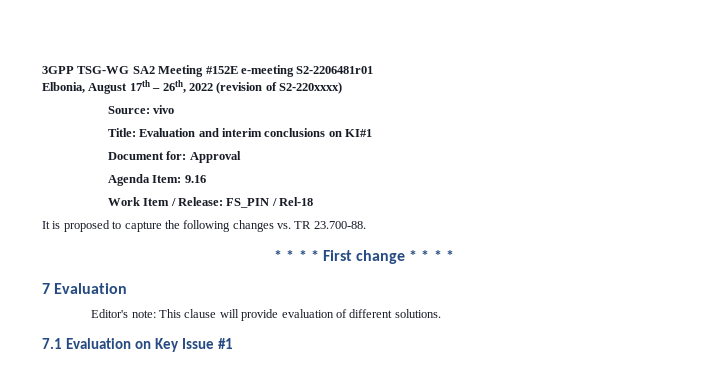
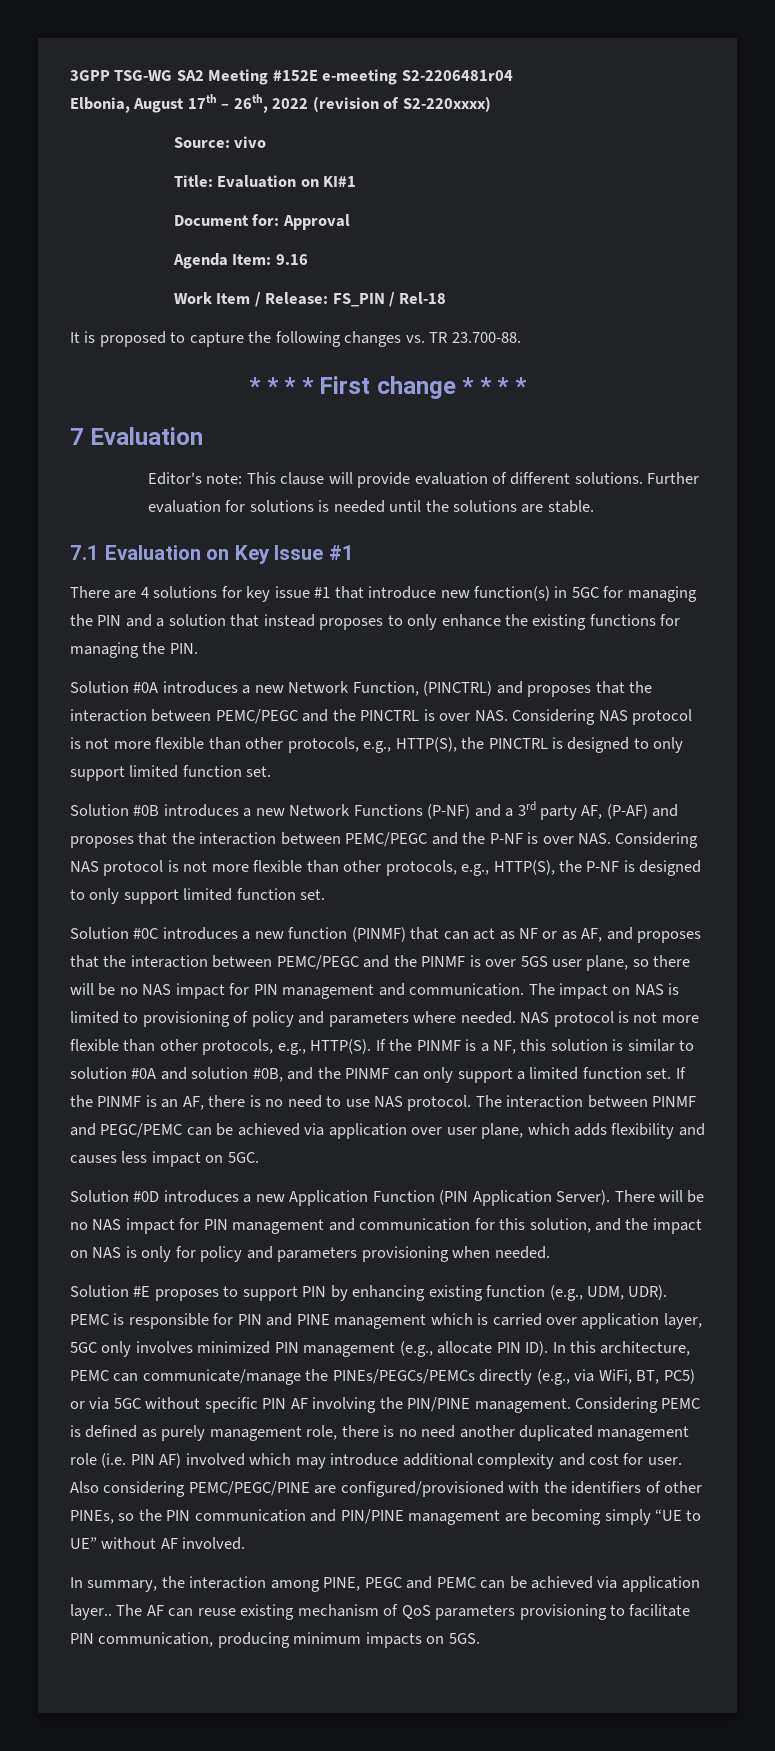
[296,66,374,74] S2-2206481r01 -> [401,70,513,81] S2-2206481r04
[198,128,326,137] and interim conclusions -> (297, 181) none
(441, 313) none -> [647,472,700,484] [147,500,594,513] Further evaluation for solutions is needed until the solutions are stable.
(233, 343) none -> [70,586,697,602] [70,614,681,630] [70,642,198,658] [70,681,653,697] [70,709,693,725] [70,737,684,753] [70,765,272,781] [70,801,679,820] [70,832,699,848] [70,860,702,876] [70,888,326,904] [70,927,702,943] [70,955,691,971] [70,983,680,999] [70,1011,699,1027] [70,1039,695,1055] [70,1067,686,1083] [70,1095,697,1111] [70,1123,705,1139] [70,1151,259,1167] [70,1190,705,1206] [70,1218,702,1234] [70,1246,550,1262] [70,1285,668,1301] [70,1313,702,1329] [70,1341,691,1357] [70,1369,695,1385] [70,1397,701,1413] [70,1425,690,1441] [70,1453,682,1469] [70,1481,703,1497] [70,1509,702,1525] [70,1537,246,1550] [70,1576,700,1592] [70,1604,691,1620] [70,1632,480,1648] // There are 4 solutions for key issue #1 that introduce new function(s) in 5GC for managing the PIN and a solution that instead proposes to only enhance the existing functions for managing the PIN. // Solution #0A introduces a new Network Function, (PINCTRL) and proposes that the interaction between PEMC/PEGC and the PINCTRL is over NAS. Considering NAS protocol is not more flexible than other protocols, e.g., HTTP(S), the PINCTRL is designed to only support limited function set. // Solution #0B introduces a new Network Functions (P-NF) and a 3rd party AF, (P-AF) and proposes that the interaction between PEMC/PEGC and the P-NF is over NAS. Considering NAS protocol is not more flexible than other protocols, e.g., HTTP(S), the P-NF is designed to only support limited function set. // Solution #0C introduces a new function (PINMF) that can act as NF or as AF, and proposes that the interaction between PEMC/PEGC and the PINMF is over 5GS user plane, so there will be no NAS impact for PIN management and communication. The impact on NAS is limited to provisioning of policy and parameters where needed. NAS protocol is not more flexible than other protocols, e.g., HTTP(S). If the PINMF is a NF, this solution is similar to solution #0A and solution #0B, and the PINMF can only support a limited function set. If the PINMF is an AF, there is no need to use NAS protocol. The interaction between PINMF and PEGC/PEMC can be achieved via application over user plane, which adds flexibility and causes less impact on 5GC. // Solution #0D introduces a new Application Function (PIN Application Server). There will be no NAS impact for PIN management and communication for this solution, and the impact on NAS is only for policy and parameters provisioning when needed. // Solution #E proposes to support PIN by enhancing existing function (e.g., UDM, UDR). PEMC is responsible for PIN and PINE management which is carried over application layer, 5GC only involves minimized PIN management (e.g., allocate PIN ID). In this architecture, PEMC can communicate/manage the PINEs/PEGCs/PEMCs directly (e.g., via WiFi, BT, PC5) or via 5GC without specific PIN AF involving the PIN/PINE management. Considering PEMC is defined as purely management role, there is no need another duplicated management role (i.e. PIN AF) involved which may introduce additional complexity and cost for user. Also considering PEMC/PEGC/PINE are configured/provisioned with the identifiers of other PINEs, so the PIN communication and PIN/PINE management are becoming simply “UE to UE” without AF involved. // In summary, the interaction among PINE, PEGC and PEMC can be achieved via application layer.. The AF can reuse existing mechanism of QoS parameters provisioning to facilitate PIN communication, producing minimum impacts on 5GS.

